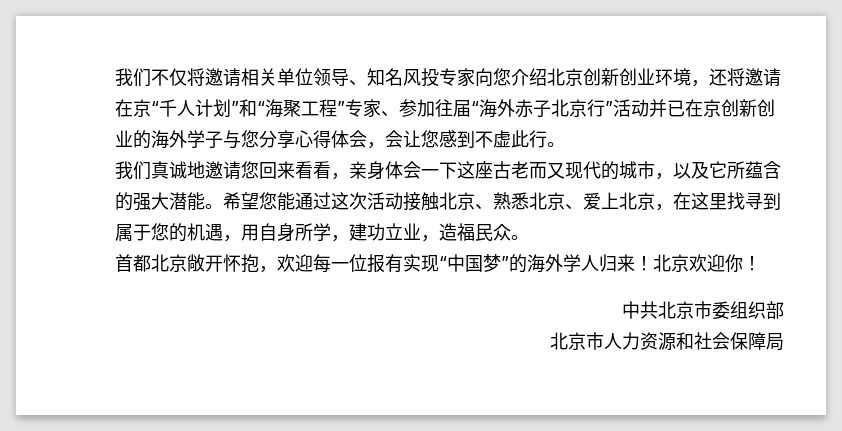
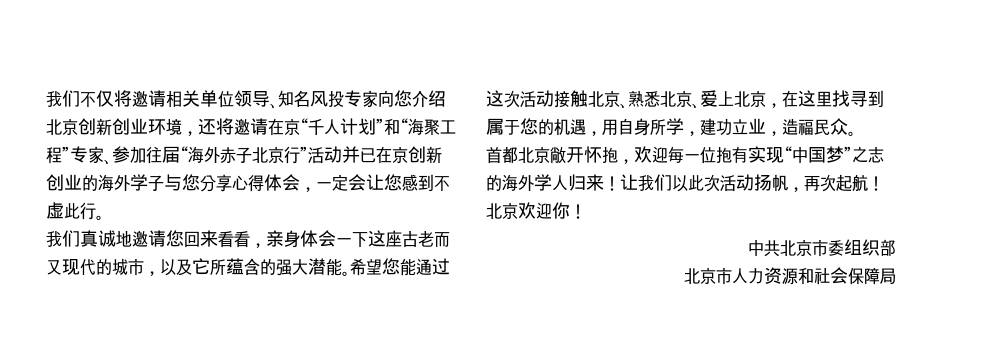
(385, 145) none -> [316,175,348,191] 一定
[367,254,385,273] 报 -> [716,147,732,164] 抱
(509, 263) none -> [852,147,884,163] 之志
(653, 263) none -> [620,174,884,192] 让我们以此次活动扬帆，再次起航！

